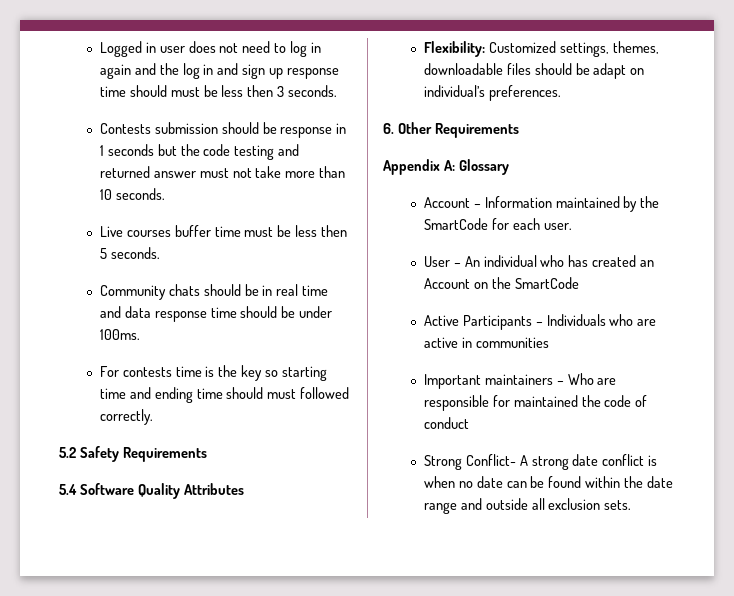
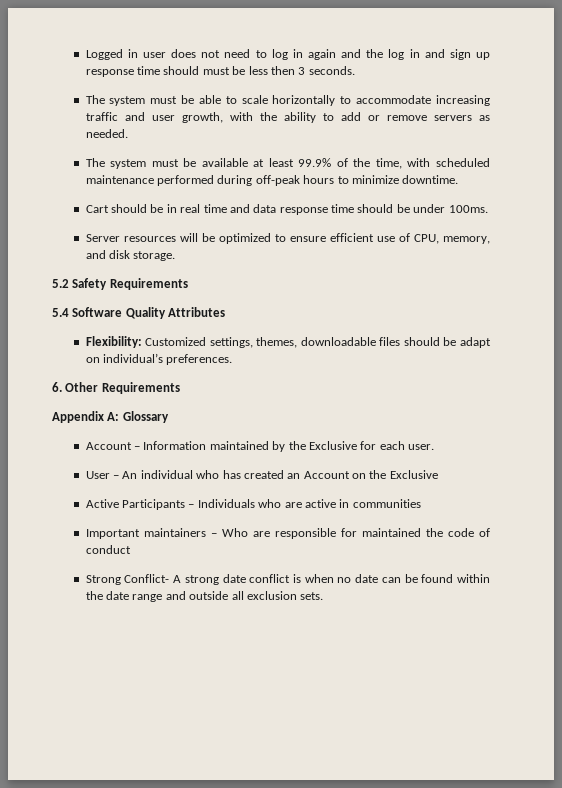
[99,122,347,138] [99,144,300,160] [99,166,346,178] [99,188,165,200] [99,225,348,237] [99,247,160,259] [99,284,200,300] Contests submission should be response in 1 seconds but the code testing and returned answer must not take more than 10 seconds. // Live courses buffer time must be less then 5 seconds. // Community chats -> [85,95,490,106] [85,112,490,123] [85,129,128,138] [85,158,490,169] [85,175,459,186] [85,205,109,213] The system must be able to scale horizontally to accommodate increasing traffic and user growth, with the ability to add or remove servers as needed. // The system must be available at least 99.9% of the time, with scheduled maintenance performed during off-peak hours to minimize downtime. // Cart
[99,365,328,381] [99,387,350,403] [99,409,153,425] For contests time is the key so starting time and ending time should must followed correctly. -> [85,233,490,244] [85,250,176,261] Server resources will be optimized to ensure efficient use of CPU, memory, and disk storage.
[423,218,488,230] SmartCode -> [308,441,357,450] Exclusive
[514,277,579,289] SmartCode -> [389,470,438,479] Exclusive

